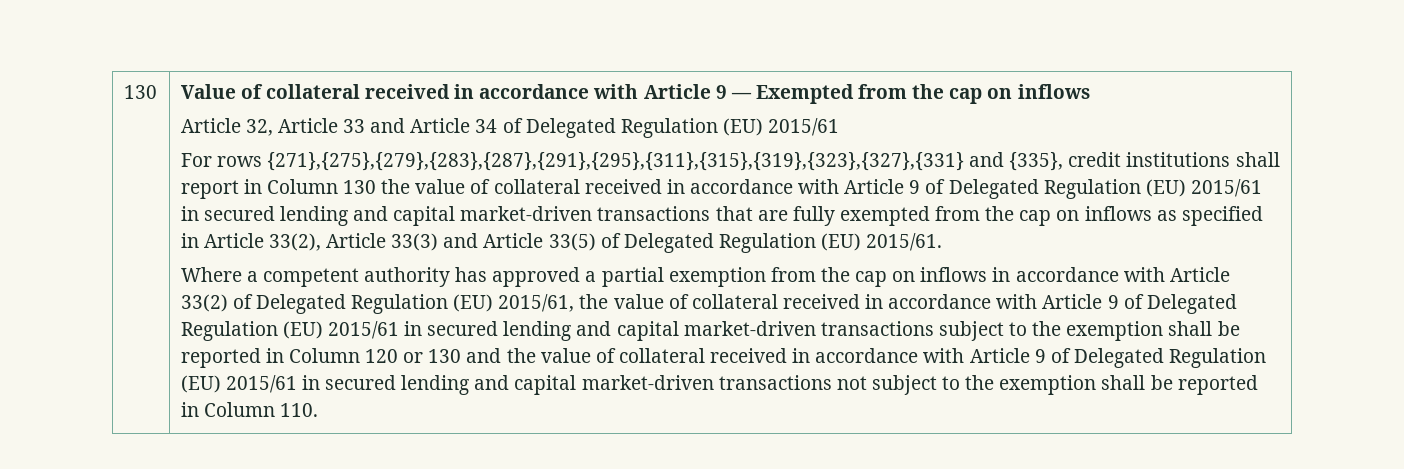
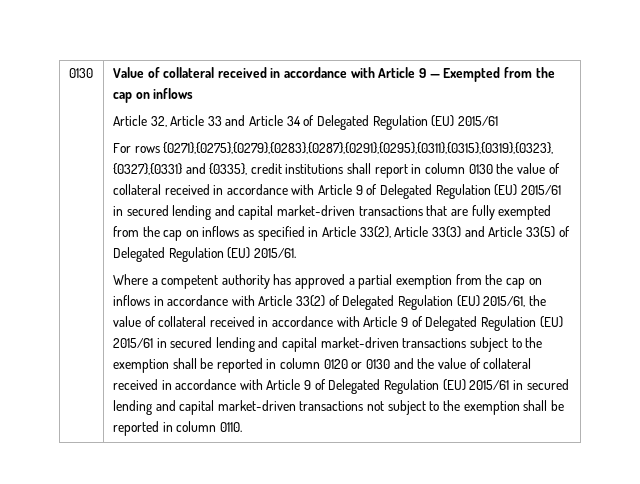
[123,85,157,99] 130 -> [68,68,93,78] 0130
[266,152,1064,171] {271},{275},{279},{283},{287},{291},{295},{311},{315},{319},{323},{327},{331} and {335}, -> [163,142,554,154] [112,163,248,175] {0271},{0275},{0279},{0283},{0287},{0291},{0295},{0311},{0315},{0319},{0323}, {0327},{0331} and {0335},
[266,179,376,194] Column 130 -> [425,163,493,174] column 0130
[288,348,462,363] Column 120 or 130 -> [280,358,391,369] column 0120 or 0130
[203,402,318,417] Column 110. -> [176,421,242,432] column 0110.

